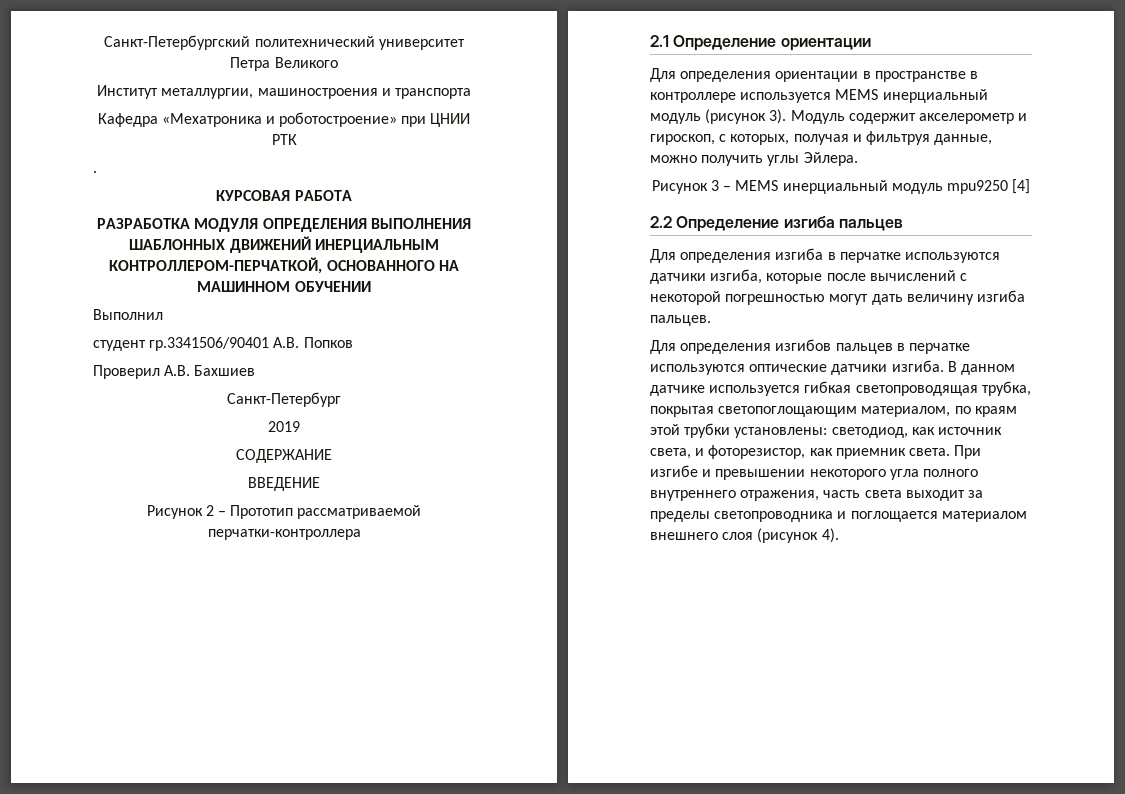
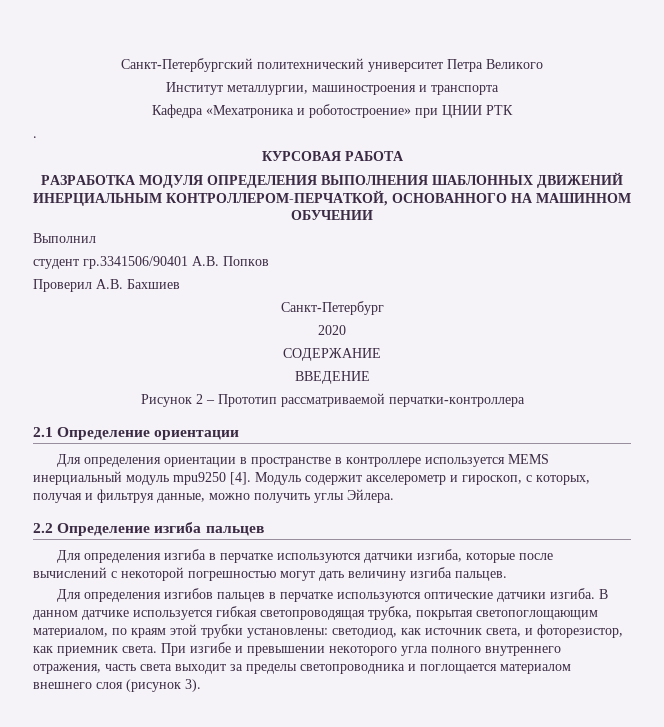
[268,421,300,432] 2019 -> [318,325,346,335] 2020
[705,109,787,124] (рисунок 3). -> [173,472,251,485] mpu9250 [4].
[651,179,1031,194] // Рисунок 3 – MEMS инерциальный модуль mpu9250 [4] -> (394, 496) none
[821,528,839,543] 4). -> [185,679,201,692] 3).

